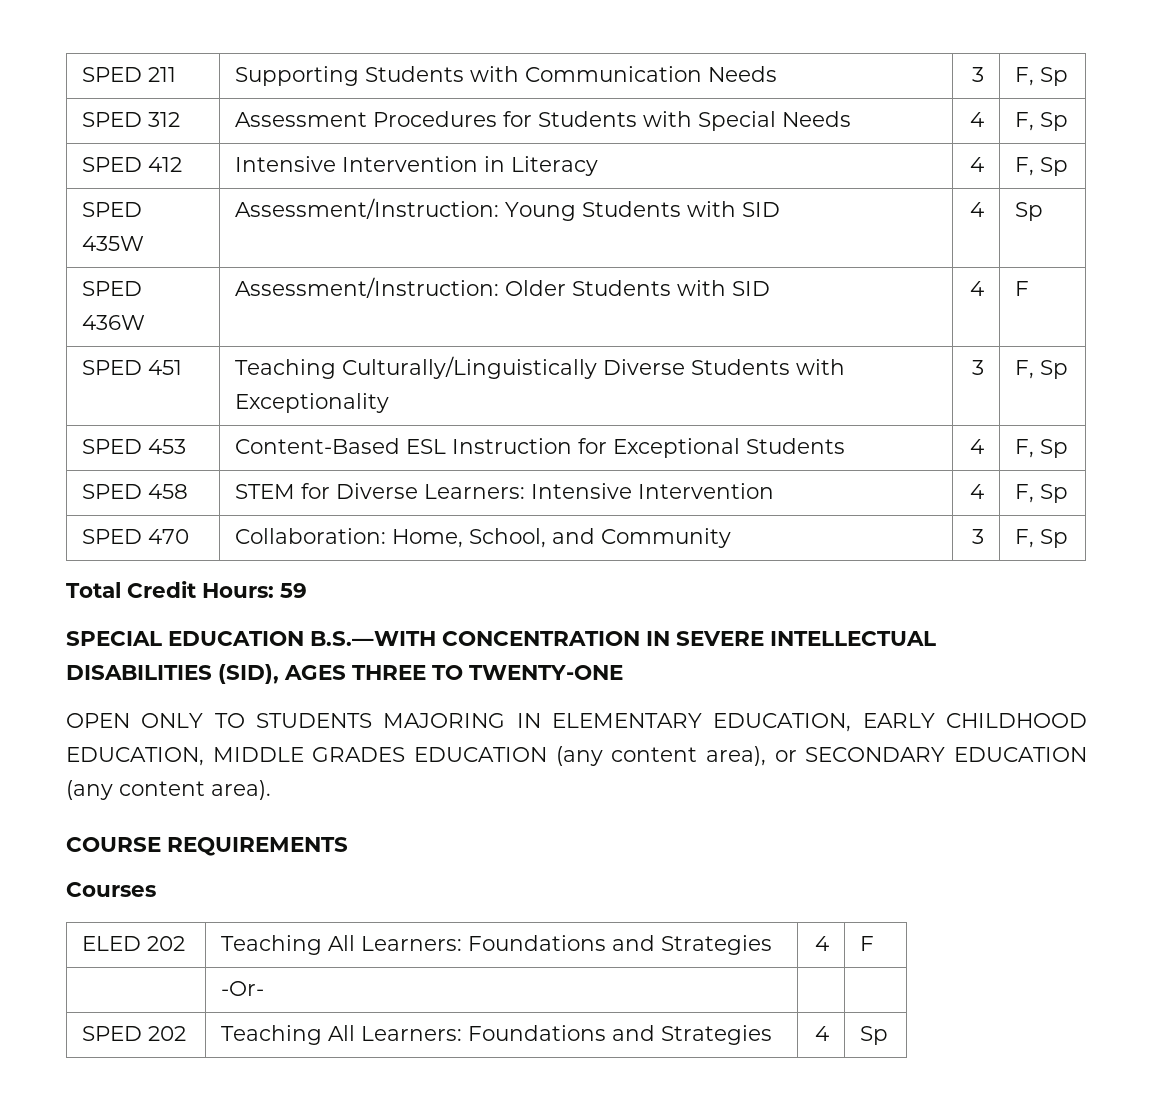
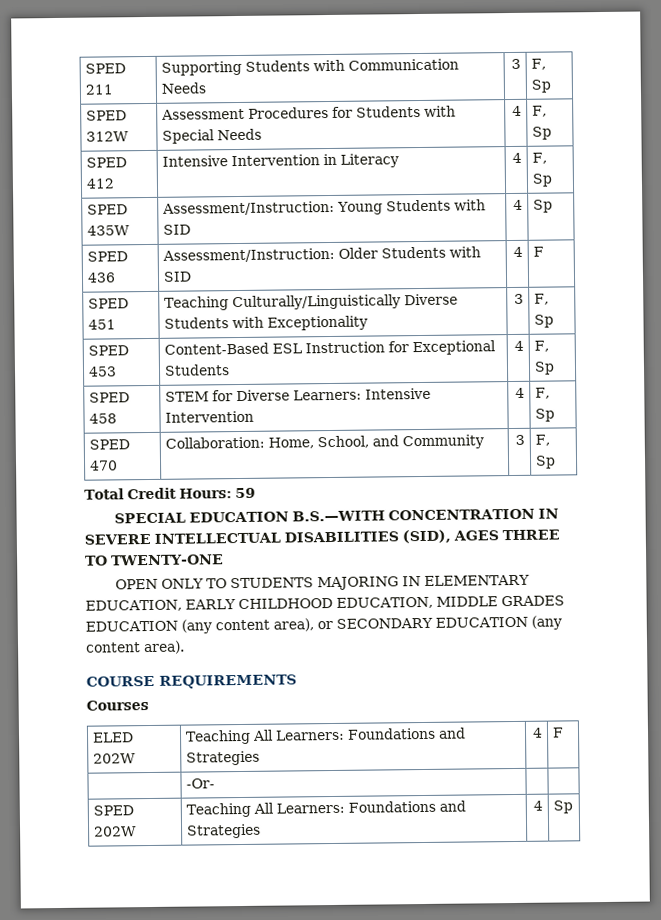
[148,112,181,127] 312 -> [85,131,129,142] 312W
[82,315,146,330] 436W -> [86,272,116,283] 436
[147,936,186,951] 202 -> [92,753,136,764] 202W
[148,1026,187,1041] 202 -> [93,826,137,837] 202W

